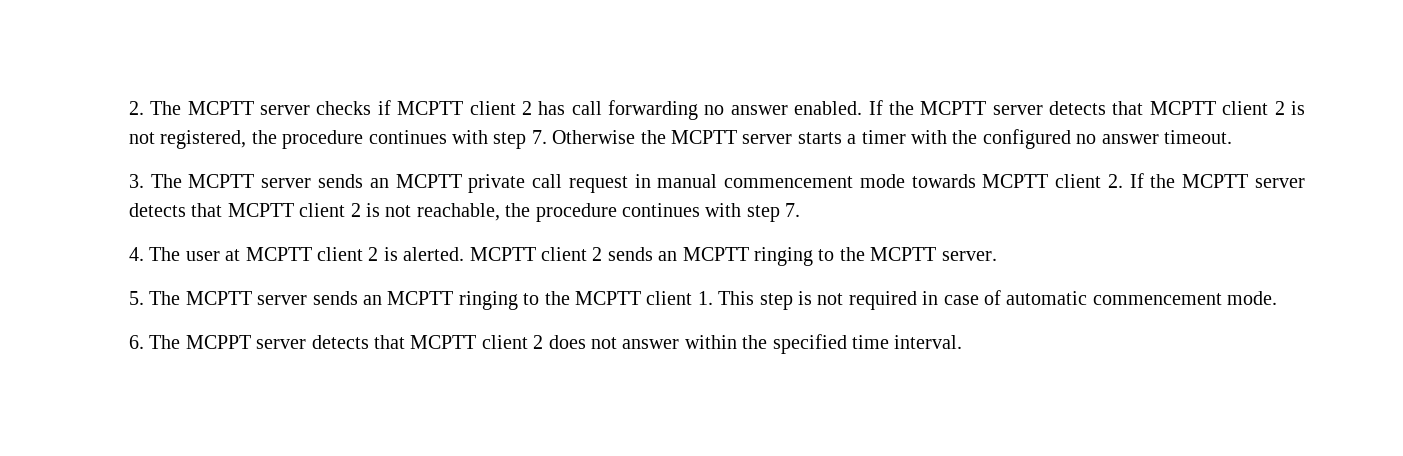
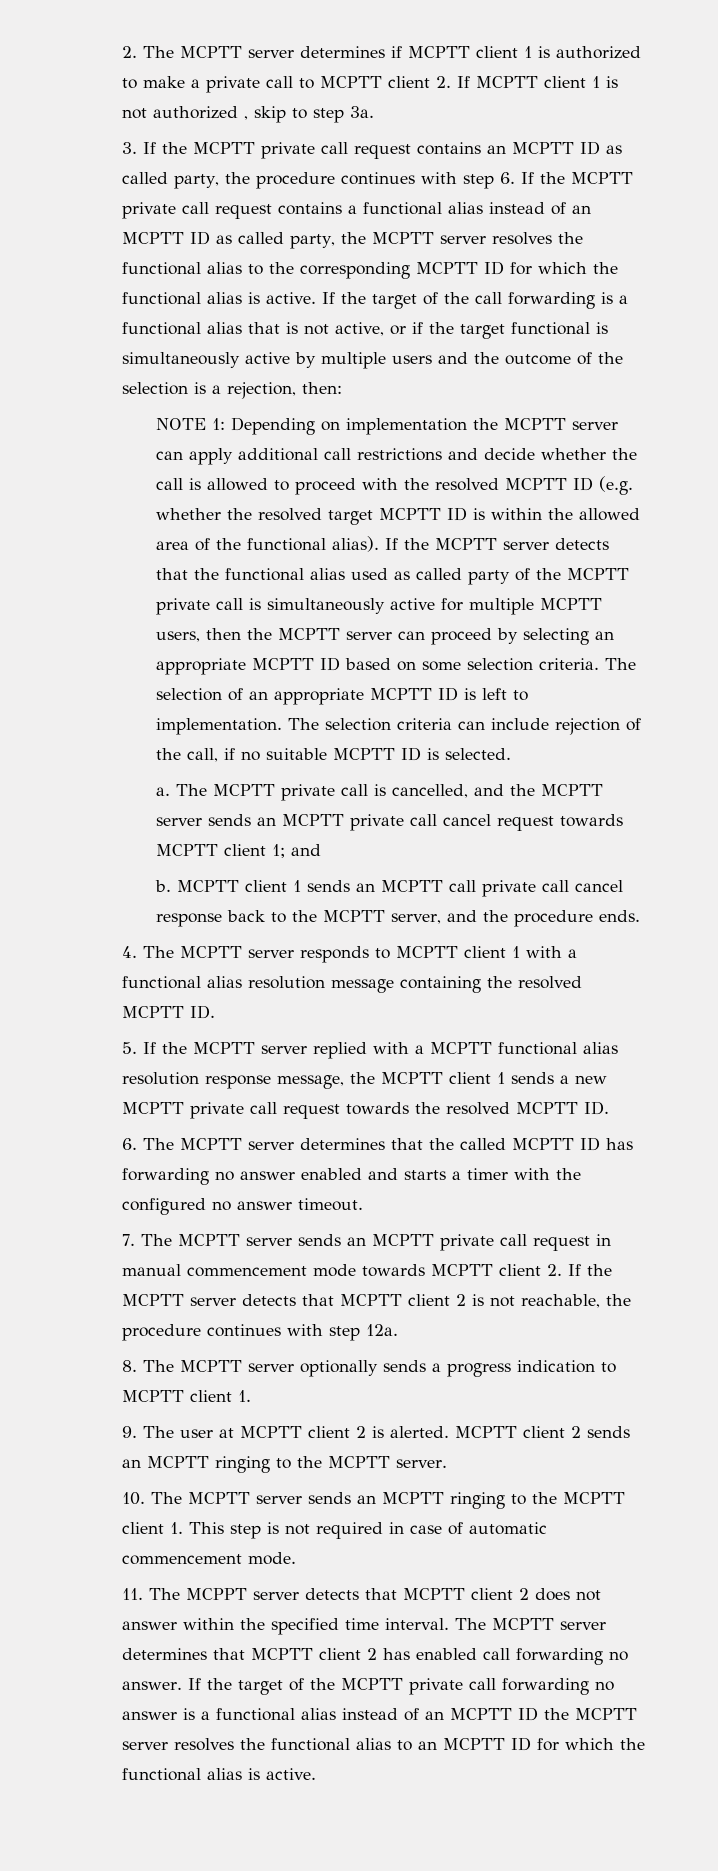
[316,101,372,115] checks -> [300,46,386,58] determines
[521,100,1305,120] [128,130,793,149] 2 has call forwarding no answer enabled. If the MCPTT server detects that MCPTT client 2 is not registered, the procedure continues with step 7. Otherwise the MCPTT server -> [524,46,642,59] [122,76,619,93] [122,106,375,123] [122,141,623,159] [122,172,634,189] [122,202,592,219] [122,231,584,249] [122,261,619,279] [122,292,629,309] [122,322,609,339] [122,352,624,369] [122,382,343,399] [156,417,619,435] [156,448,638,465] [156,476,634,495] [156,507,641,525] [156,536,610,552] [156,568,630,585] [156,598,603,615] [156,628,615,645] [156,657,637,675] [156,687,529,705] [156,718,642,735] [156,747,512,762] [156,784,604,801] [156,814,624,831] [156,844,322,858] [155,880,624,897] [156,910,641,927] [122,946,578,963] [122,976,583,993] [122,1005,216,1019] [122,1042,619,1059] [122,1072,608,1089] [122,1101,610,1119] [122,1137,634,1151] [122,1168,399,1185] 1 is authorized to make a private call to MCPTT client 2. If MCPTT client 1 is not authorized , skip to step 3a. // 3. If the MCPTT private call request contains an MCPTT ID as called party, the procedure continues with step 6. If the MCPTT private call request contains a functional alias instead of an MCPTT ID as called party, the MCPTT server resolves the functional alias to the corresponding MCPTT ID for which the functional alias is active. If the target of the call forwarding is a functional alias that is not active, or if the target functional is simultaneously active by multiple users and the outcome of the selection is a rejection, then: // NOTE 1: Depending on implementation the MCPTT server can apply additional call restrictions and decide whether the call is allowed to proceed with the resolved MCPTT ID (e.g. whether the resolved target MCPTT ID is within the allowed area of the functional alias). If the MCPTT server detects that the functional alias used as called party of the MCPTT private call is simultaneously active for multiple MCPTT users, then the MCPTT server can proceed by selecting an appropriate MCPTT ID based on some selection criteria. The selection of an appropriate MCPTT ID is left to implementation. The selection criteria can include rejection of the call, if no suitable MCPTT ID is selected. // a. The MCPTT private call is cancelled, and the MCPTT server sends an MCPTT private call cancel request towards MCPTT client 1; and // b. MCPTT client 1 sends an MCPTT call private call cancel response back to the MCPTT server, and the procedure ends. // 4. The MCPTT server responds to MCPTT client 1 with a functional alias resolution message containing the resolved MCPTT ID. // 5. If the MCPTT server replied with a MCPTT functional alias resolution response message, the MCPTT client 1 sends a new MCPTT private call request towards the resolved MCPTT ID. // 6. The MCPTT server determines that the called MCPTT ID has forwarding no answer enabled and
[128,174,144,188] 3. -> [122,1234,136,1246] 7.
[785,203,801,217] [128,247,144,261] 7. // 4. -> [366,1324,399,1336] [122,1360,617,1377] [122,1390,252,1402] [122,1426,138,1438] 12a. // 8. The MCPTT server optionally sends a progress indication to MCPTT client 1. // 9.
[128,291,144,305] 5. -> [122,1492,146,1505] 10.
[128,335,144,349] 6. -> [122,1588,144,1600] 11.
(963, 342) none -> [455,1618,607,1630] [122,1648,629,1665] [122,1678,615,1695] [122,1707,638,1721] [122,1737,646,1751] [122,1768,317,1781] The MCPTT server determines that MCPTT client 2 has enabled call forwarding no answer. If the target of the MCPTT private call forwarding no answer is a functional alias instead of an MCPTT ID the MCPTT server resolves the functional alias to an MCPTT ID for which the functional alias is active.

